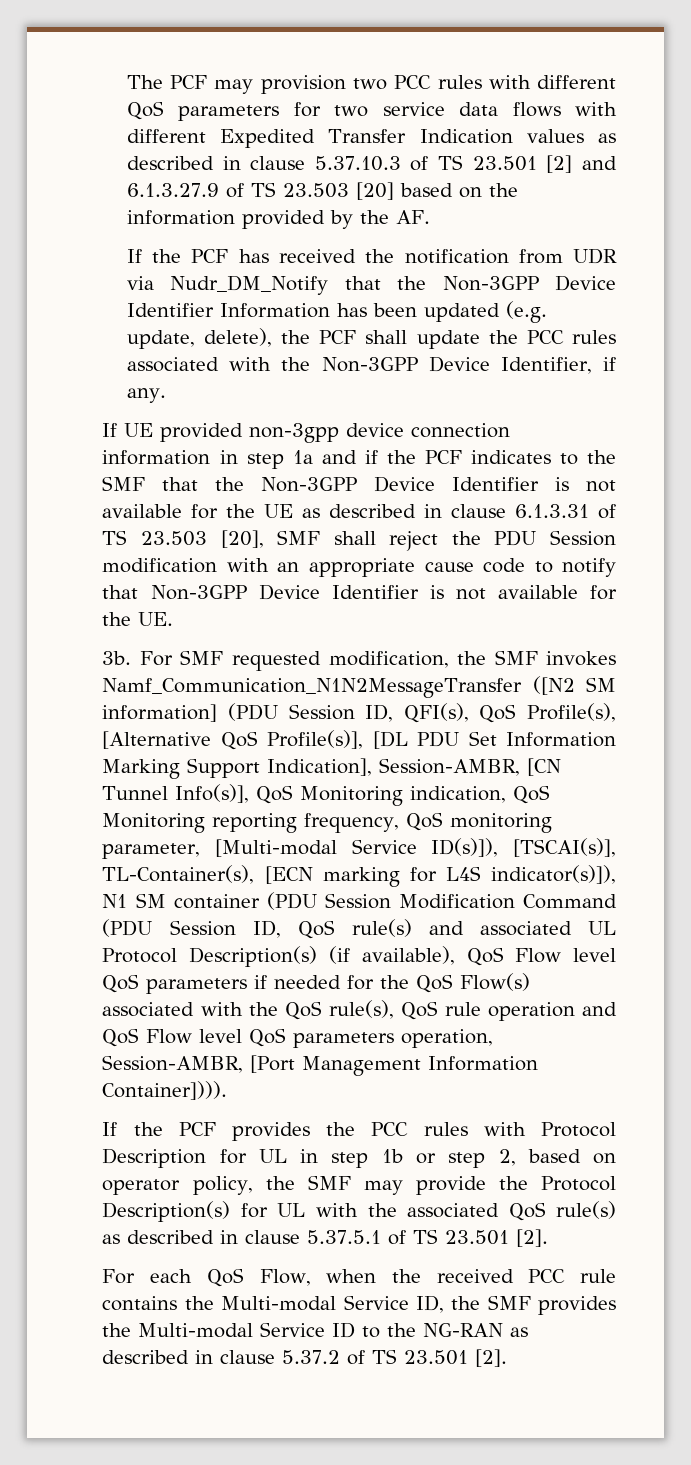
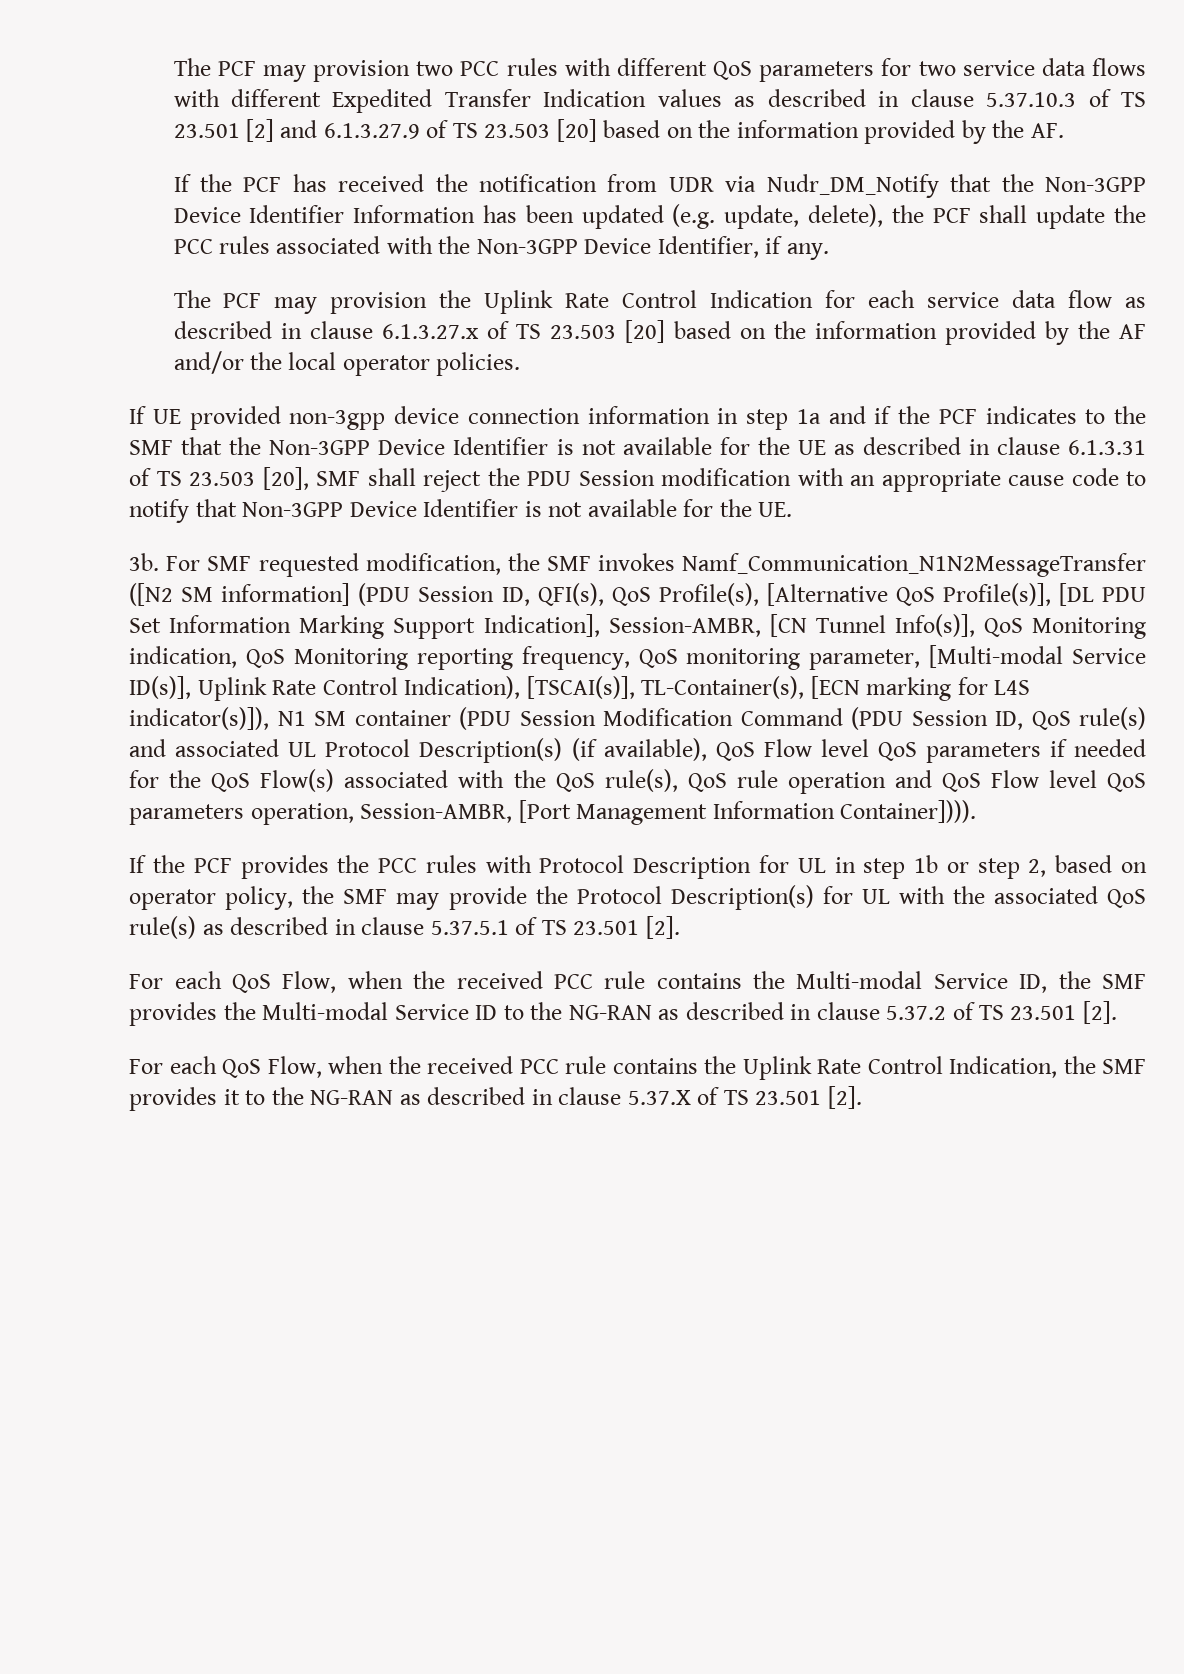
(166, 395) none -> [173,290,1147,314] [173,320,1146,345] [173,351,521,376] // The PCF may provision the Uplink Rate Control Indication for each service data flow as described in clause 6.1.3.27.x of TS 23.503 [20] based on the information provided by the AF and/or the local operator policies.
[431,838,499,857] ID(s)]), -> [129,676,521,701] ID(s)], Uplink Rate Control Indication),
(508, 1358) none -> [129,1056,1146,1080] [129,1086,862,1111] // For each QoS Flow, when the received PCC rule contains the Uplink Rate Control Indication, the SMF provides it to the NG-RAN as described in clause 5.37.X of TS 23.501 [2].

